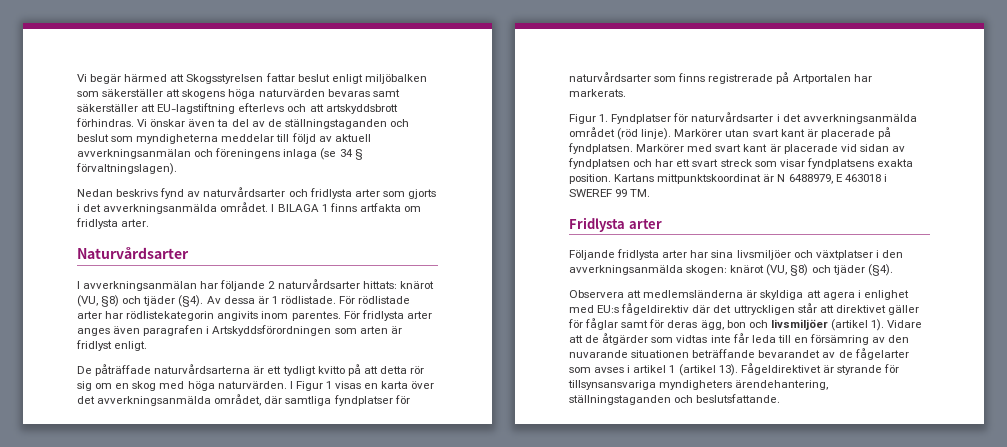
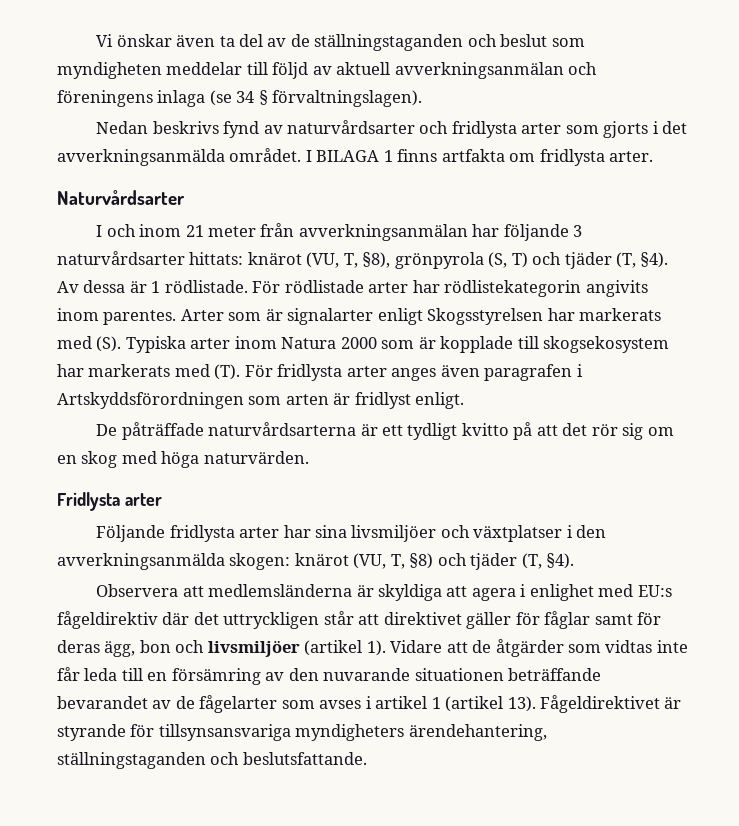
[77,73,427,84] [77,89,400,99] [77,103,398,114] [76,118,148,127] Vi begär härmed att Skogsstyrelsen fattar beslut enligt miljöbalken som säkerställer att skogens höga naturvärden bevaras samt säkerställer att EU-lagstiftning efterlevs och att artskyddsbrott förhindras. Vi -> [96,34,114,47] Vi
[136,134,219,144] myndigheterna -> [57,62,162,79] myndigheten
(80, 285) none -> [106,223,295,237] och inom 21 meter från
[268,281,276,289] 2 -> [573,225,583,237] 3
[101,295,204,307] §8) och tjäder (§4). -> [343,252,669,269] T, §8), grönpyrola (S, T) och tjäder (T, §4).
(341, 316) none -> [180,308,662,325] [57,336,670,353] [57,364,241,380] Arter som är signalarter enligt Skogsstyrelsen har markerats med (S). Typiska arter inom Natura 2000 som är kopplade till skogsekosystem har markerats med (T).
[379,366,407,374] detta -> [562,423,588,436] det
[289,381,435,391] [77,394,410,406] [569,72,872,84] [569,89,626,97] [569,112,917,124] [569,127,891,140] [568,143,905,154] [568,158,913,169] [569,174,887,184] [569,189,651,197] I Figur 1 visas en karta över det avverkningsanmälda området, där samtliga fyndplatser för naturvårdsarter som finns registrerade på Artportalen har markerats. // Figur 1. Fyndplatser för naturvårdsarter i det avverkningsanmälda området (röd linje). Markörer utan svart kant är placerade på fyndplatsen. Markörer med svart kant är placerade vid sidan av fyndplatsen och har ett svart streck som visar fyndplatsens exakta position. Kartans mittpunktskoordinat är N 6488979, E 463018 i SWEREF 99 TM. -> (309, 457) none
[790,264,893,276] §8) och tjäder (§4). -> [390,553,575,570] T, §8) och tjäder (T, §4).

